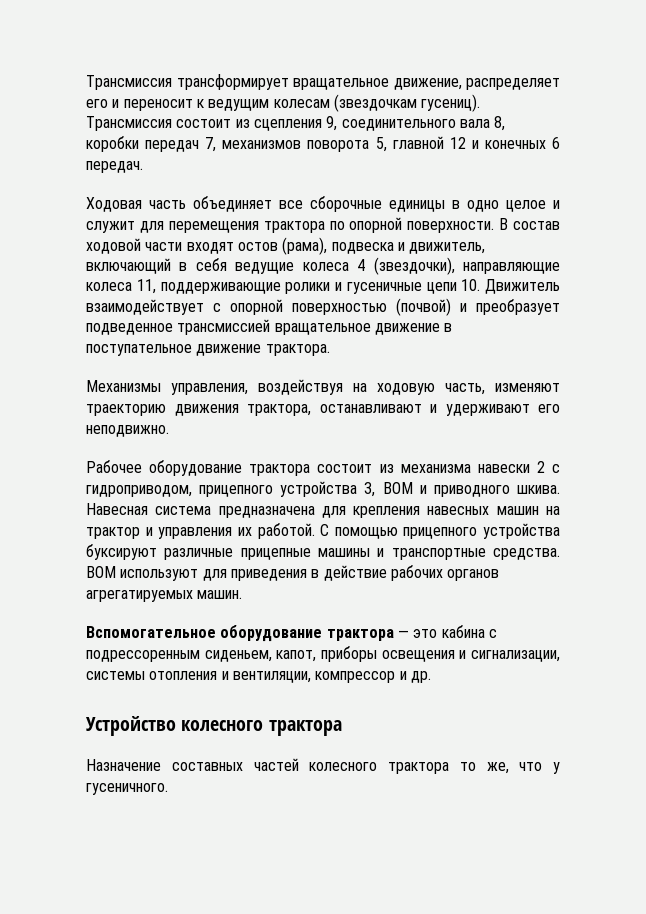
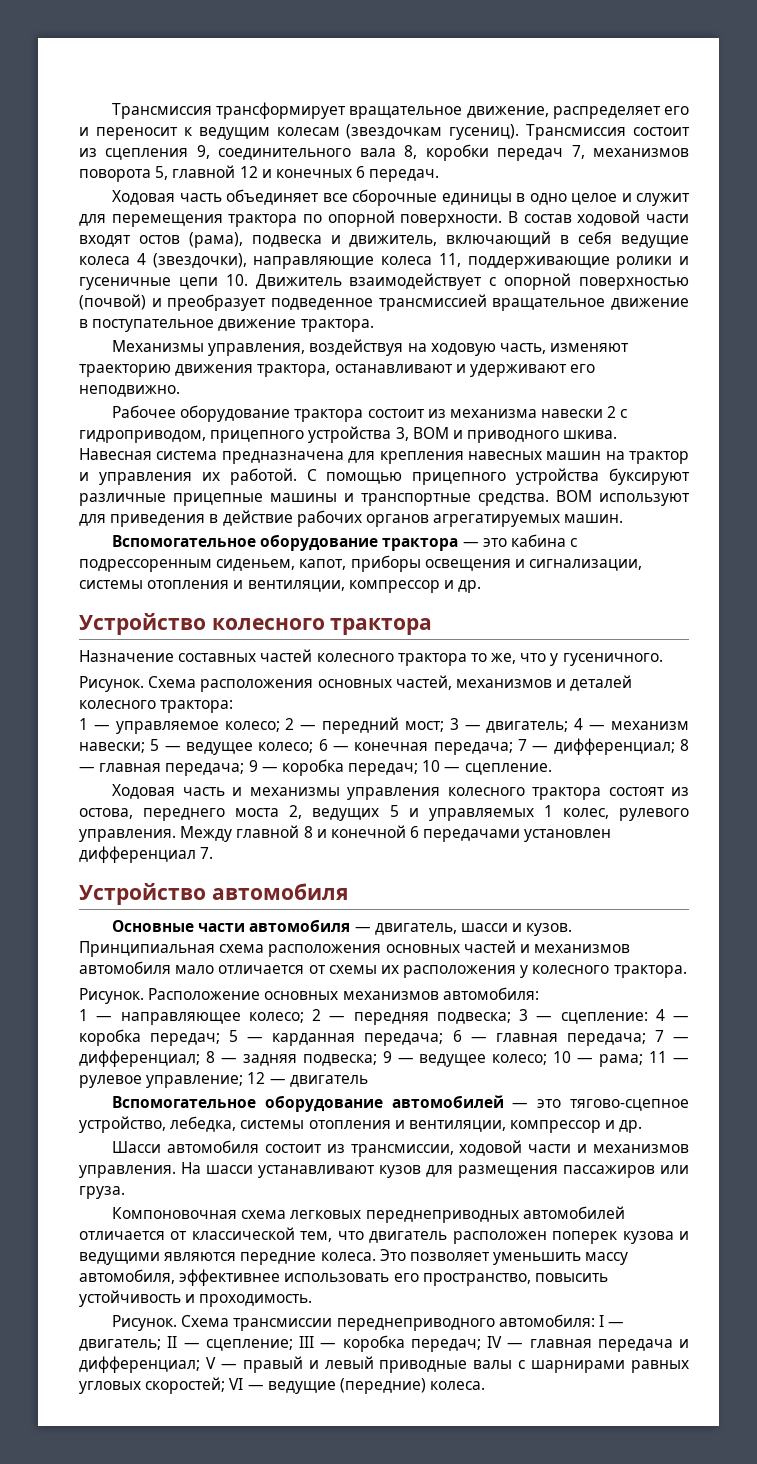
(168, 789) none -> [79,675,633,692] [79,700,234,713] [79,717,689,734] [79,738,689,755] [79,759,552,776] [111,784,689,800] [79,805,690,821] [79,825,612,842] [79,846,214,863] [79,883,348,905] [111,919,573,936] [79,940,631,957] [79,961,687,978] [79,987,539,1004] [79,1009,689,1025] [79,1029,690,1046] [79,1050,689,1067] [79,1072,368,1088] [111,1095,690,1112] [79,1116,643,1133] [111,1140,689,1157] [79,1162,689,1178] [79,1186,125,1199] [111,1206,625,1223] [79,1227,689,1244] [79,1249,629,1265] [79,1269,608,1286] [79,1290,313,1307] [111,1314,625,1331] [79,1335,689,1352] [79,1356,689,1373] [79,1377,486,1394] // Рисунок. Схема расположения основных частей, механизмов и деталей колесного трактора: // 1 — управляемое колесо; 2 — передний мост; 3 — двигатель; 4 — механизм навески; 5 — ведущее колесо; 6 — конечная передача; 7 — дифференциал; 8 — главная передача; 9 — коробка передач; 10 — сцепление. // Ходовая часть и механизмы управления колесного трактора состоят из остова, переднего моста 2, ведущих 5 и управляемых 1 колес, рулевого управления. Между главной 8 и конечной 6 передачами установлен дифференциал 7. // Устройство автомобиля // Основные части автомобиля — двигатель, шасси и кузов. Принципиальная схема расположения основных частей и механизмов автомобиля мало отличается от схемы их расположения у колесного трактора. // Рисунок. Расположение основных механизмов автомобиля: // 1 — направляющее колесо; 2 — передняя подвеска; 3 — сцепление: 4 — коробка передач; 5 — карданная передача; 6 — главная передача; 7 — дифференциал; 8 — задняя подвеска; 9 — ведущее колесо; 10 — рама; 11 — рулевое управление; 12 — двигатель // Вспомогательное оборудование автомобилей — это тягово-сцепное устройство, лебедка, системы отопления и вентиляции, компрессор и др. // Шасси автомобиля состоит из трансмиссии, ходовой части и механизмов управления. На шасси устанавливают кузов для размещения пассажиров или груза. // Компоновочная схема легковых переднеприводных автомобилей отличается от классической тем, что двигатель расположен поперек кузова и ведущими являются передние колеса. Это позволяет уменьшить массу автомобиля, эффективнее использовать его пространство, повысить устойчивость и проходимость. // Рисунок. Схема трансмиссии переднеприводного автомобиля: I — двигатель; II — сцепление; III — коробка передач; IV — главная передача и дифференциал; V — правый и левый приводные валы с шарнирами равных угловых скоростей; VI — ведущие (передние) колеса.

